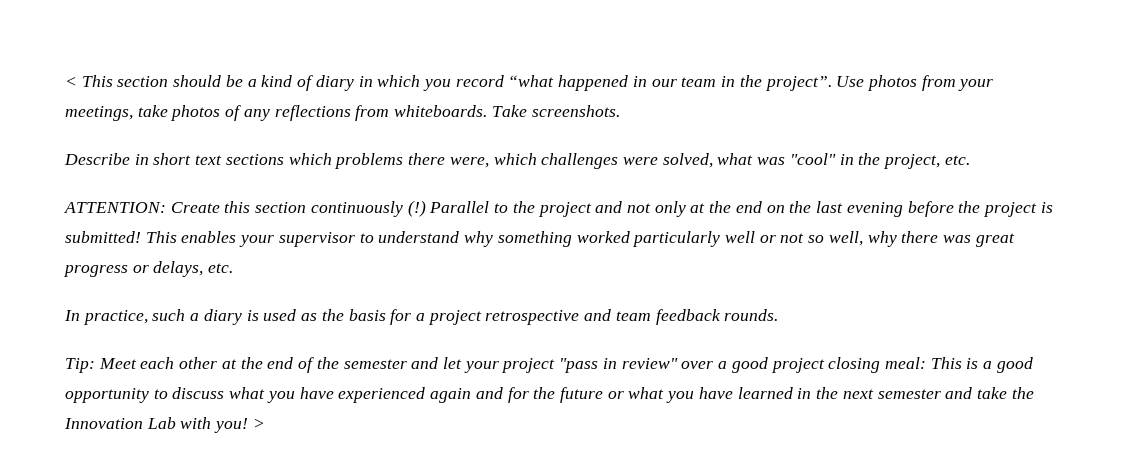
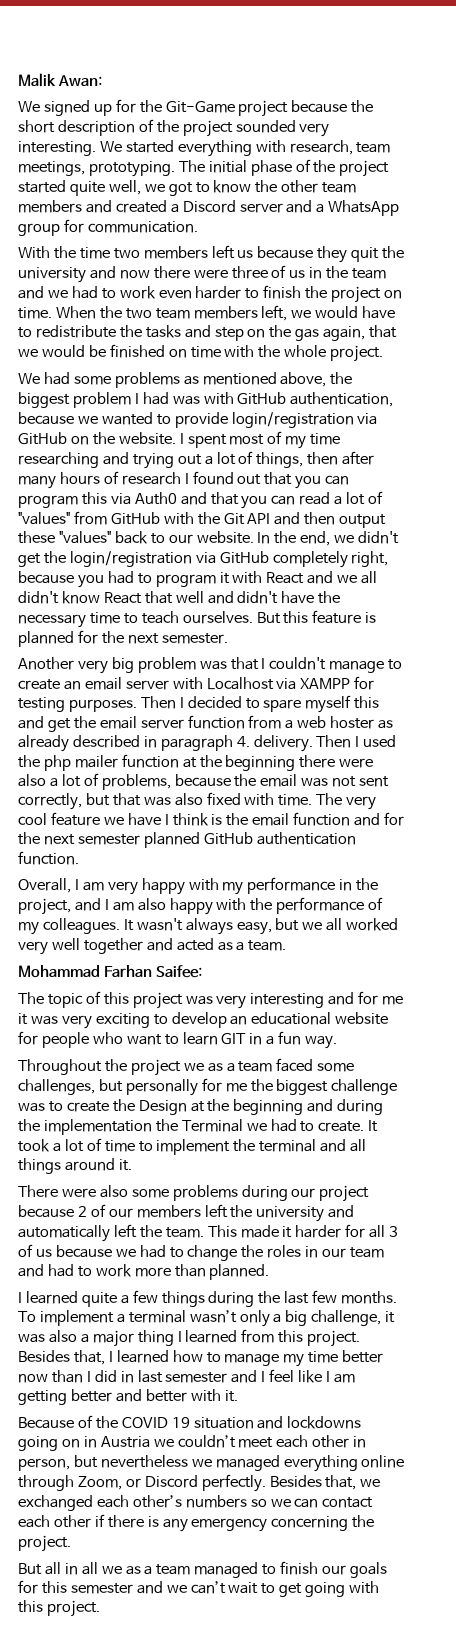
[65,75,994,91] [65,105,620,121] [64,153,970,169] [64,200,1053,217] [65,231,1015,247] [63,261,234,277] [64,309,779,325] [65,357,1033,373] [65,387,1034,403] [64,417,265,433] < This section should be a kind of diary in which you record “what happened in our team in the project”. Use photos from your meetings, take photos of any reflections from whiteboards. Take screenshots. // Describe in short text sections which problems there were, which challenges were solved, what was "cool" in the project, etc. // ATTENTION: Create this section continuously (!) Parallel to the project and not only at the end on the last evening before the project is submitted! This enables your supervisor to understand why something worked particularly well or not so well, why there was great progress or delays, etc. // In practice, such a diary is used as the basis for a project retrospective and team feedback rounds. // Tip: Meet each other at the end of the semester and let your project "pass in review" over a good project closing meal: This is a good opportunity to discuss what you have experienced again and for the future or what you have learned in the next semester and take the Innovation Lab with you! > -> [18,73,102,87] [18,99,374,117] [18,119,330,137] [18,140,391,157] [18,159,390,177] [18,180,357,196] [18,200,400,216] [18,219,198,236] [18,245,405,263] [18,265,387,283] [18,285,403,303] [18,305,396,321] [18,325,398,341] [18,344,384,362] [18,372,353,388] [18,392,394,408] [18,412,378,428] [18,431,341,449] [18,451,375,469] [18,471,350,489] [18,491,384,509] [18,511,387,528] [18,531,400,546] [18,551,389,568] [18,571,378,588] [18,591,341,604] [18,610,377,628] [18,630,228,647] [18,657,403,674] [18,676,375,690] [18,695,380,713] [18,715,394,732] [18,735,397,752] [18,754,374,771] [18,773,390,790] [18,792,377,810] [18,812,405,826] [18,832,356,848] [18,851,79,865] [18,877,379,895] [18,897,384,915] [18,918,399,935] [18,938,287,955] [18,965,202,978] [18,991,404,1009] [18,1012,389,1029] [18,1031,338,1049] [18,1058,355,1076] [18,1078,398,1096] [18,1099,384,1115] [18,1119,379,1135] [18,1138,367,1155] [18,1158,132,1174] [18,1185,370,1202] [18,1204,355,1222] [18,1224,399,1242] [18,1244,385,1261] [18,1264,270,1280] [18,1290,398,1307] [18,1310,396,1327] [18,1329,361,1347] [18,1350,384,1367] [18,1369,355,1383] [18,1389,238,1405] [18,1415,362,1429] [18,1435,367,1451] [18,1455,405,1472] [18,1474,381,1492] [18,1495,374,1511] [18,1514,375,1532] [18,1535,71,1552] [18,1561,387,1578] [18,1580,380,1597] [18,1600,100,1617] Malik Awan: // We signed up for the Git-Game project because the short description of the project sounded very interesting. We started everything with research, team meetings, prototyping. The initial phase of the project started quite well, we got to know the other team members and created a Discord server and a WhatsApp group for communication. // With the time two members left us because they quit the university and now there were three of us in the team and we had to work even harder to finish the project on time. When the two team members left, we would have to redistribute the tasks and step on the gas again, that we would be finished on time with the whole project. // We had some problems as mentioned above, the biggest problem I had was with GitHub authentication, because we wanted to provide login/registration via GitHub on the website. I spent most of my time researching and trying out a lot of things, then after many hours of research I found out that you can program this via Auth0 and that you can read a lot of "values" from GitHub with the Git API and then output these "values" back to our website. In the end, we didn't get the login/registration via GitHub completely right, because you had to program it with React and we all didn't know React that well and didn't have the necessary time to teach ourselves. But this feature is planned for the next semester. // Another very big problem was that I couldn't manage to create an email server with Localhost via XAMPP for testing purposes. Then I decided to spare myself this and get the email server function from a web hoster as already described in paragraph 4. delivery. Then I used the php mailer function at the beginning there were also a lot of problems, because the email was not sent correctly, but that was also fixed with time. The very cool feature we have I think is the email function and for the next semester planned GitHub authentication function. // Overall, I am very happy with my performance in the project, and I am also happy with the performance of my colleagues. It wasn't always easy, but we all worked very well together and acted as a team. // Mohammad Farhan Saifee: // The topic of this project was very interesting and for me it was very exciting to develop an educational website for people who want to learn GIT in a fun way. // Throughout the project we as a team faced some challenges, but personally for me the biggest challenge was to create the Design at the beginning and during the implementation the Terminal we had to create. It took a lot of time to implement the terminal and all things around it. // There were also some problems during our project because 2 of our members left the university and automatically left the team. This made it harder for all 3 of us because we had to change the roles in our team and had to work more than planned. // I learned quite a few things during the last few months. To implement a terminal wasn’t only a big challenge, it was also a major thing I learned from this project. Besides that, I learned how to manage my time better now than I did in last semester and I feel like I am getting better and better with it. // Because of the COVID 19 situation and lockdowns going on in Austria we couldn’t meet each other in person, but nevertheless we managed everything online through Zoom, or Discord perfectly. Besides that, we exchanged each other’s numbers so we can contact each other if there is any emergency concerning the project. // But all in all we as a team managed to finish our goals for this semester and we can’t wait to get going with this project.

